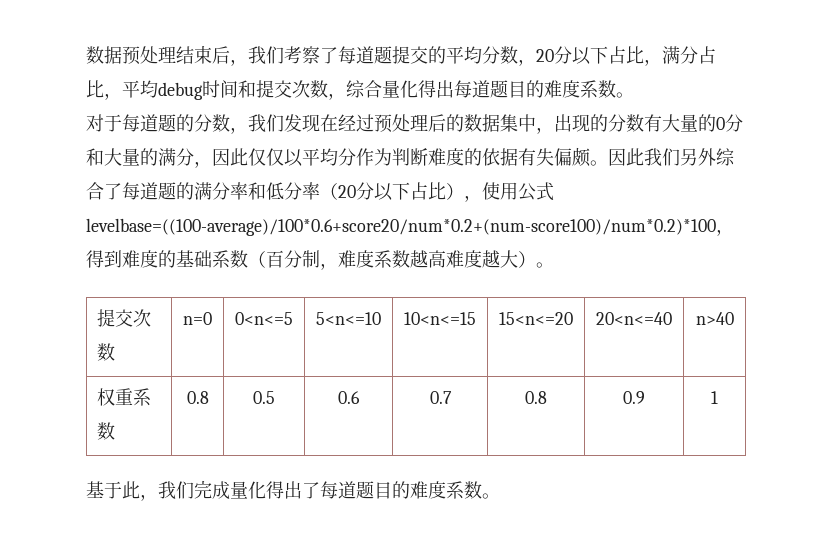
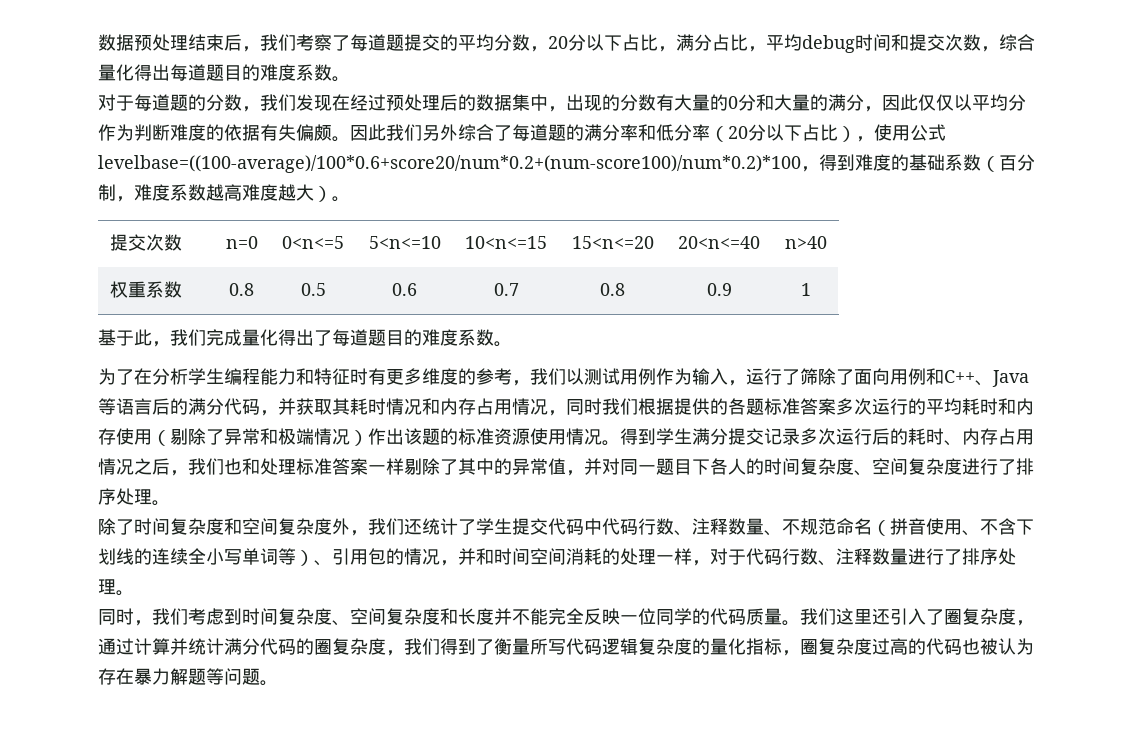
(500, 496) none -> [98,368,1029,387] [98,398,1034,416] [98,428,1034,446] [98,458,1034,476] [98,488,170,506] [98,518,1034,536] [98,548,1016,566] [98,579,134,596] [98,608,1034,626] [98,638,1034,656] [98,668,278,686] // 为了在分析学生编程能力和特征时有更多维度的参考，我们以测试用例作为输入，运行了筛除了面向用例和C++、Java等语言后的满分代码，并获取其耗时情况和内存占用情况，同时我们根据提供的各题标准答案多次运行的平均耗时和内存使用（剔除了异常和极端情况）作出该题的标准资源使用情况。得到学生满分提交记录多次运行后的耗时、内存占用情况之后，我们也和处理标准答案一样剔除了其中的异常值，并对同一题目下各人的时间复杂度、空间复杂度进行了排序处理。 // 除了时间复杂度和空间复杂度外，我们还统计了学生提交代码中代码行数、注释数量、不规范命名（拼音使用、不含下划线的连续全小写单词等）、引用包的情况，并和时间空间消耗的处理一样，对于代码行数、注释数量进行了排序处理。 // 同时，我们考虑到时间复杂度、空间复杂度和长度并不能完全反映一位同学的代码质量。我们这里还引入了圈复杂度，通过计算并统计满分代码的圈复杂度，我们得到了衡量所写代码逻辑复杂度的量化指标，圈复杂度过高的代码也被认为存在暴力解题等问题。

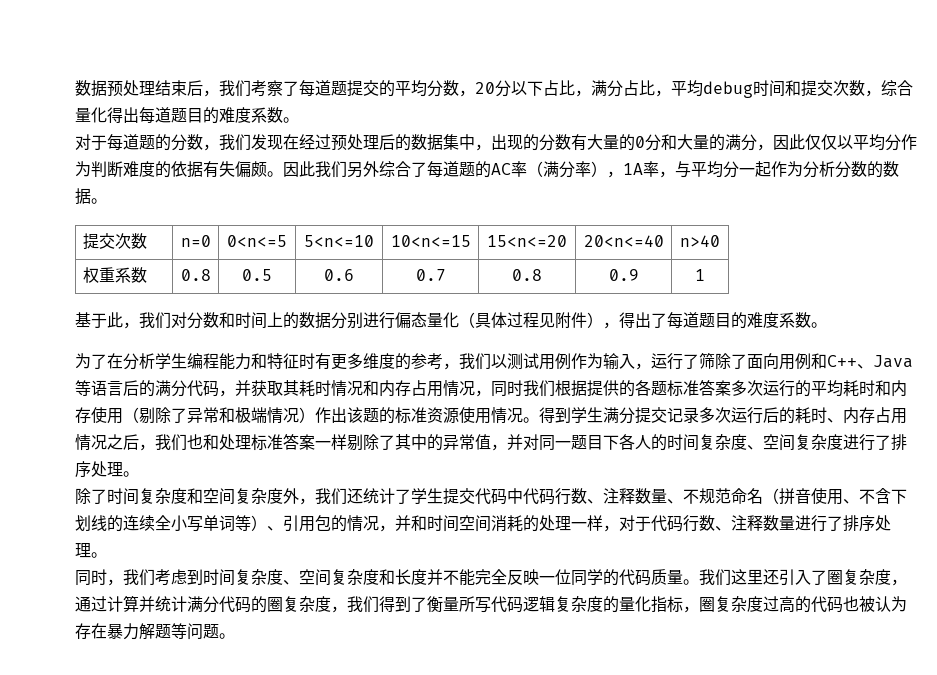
[584,124,946,142] [98,154,1035,173] [98,184,332,202] 满分率和低分率（20分以下占比），使用公式levelbase=((100-average)/100*0.6+score20/num*0.2+(num-score100)/num*0.2)*100，得到难度的基础系数（百分制，难度系数越高难度越大） -> [491,161,899,178] [75,188,91,205] AC率（满分率），1A率，与平均分一起作为分析分数的数据
[206,329,278,346] 完成量化 -> [171,312,619,329] 对分数和时间上的数据分别进行偏态量化（具体过程见附件），

